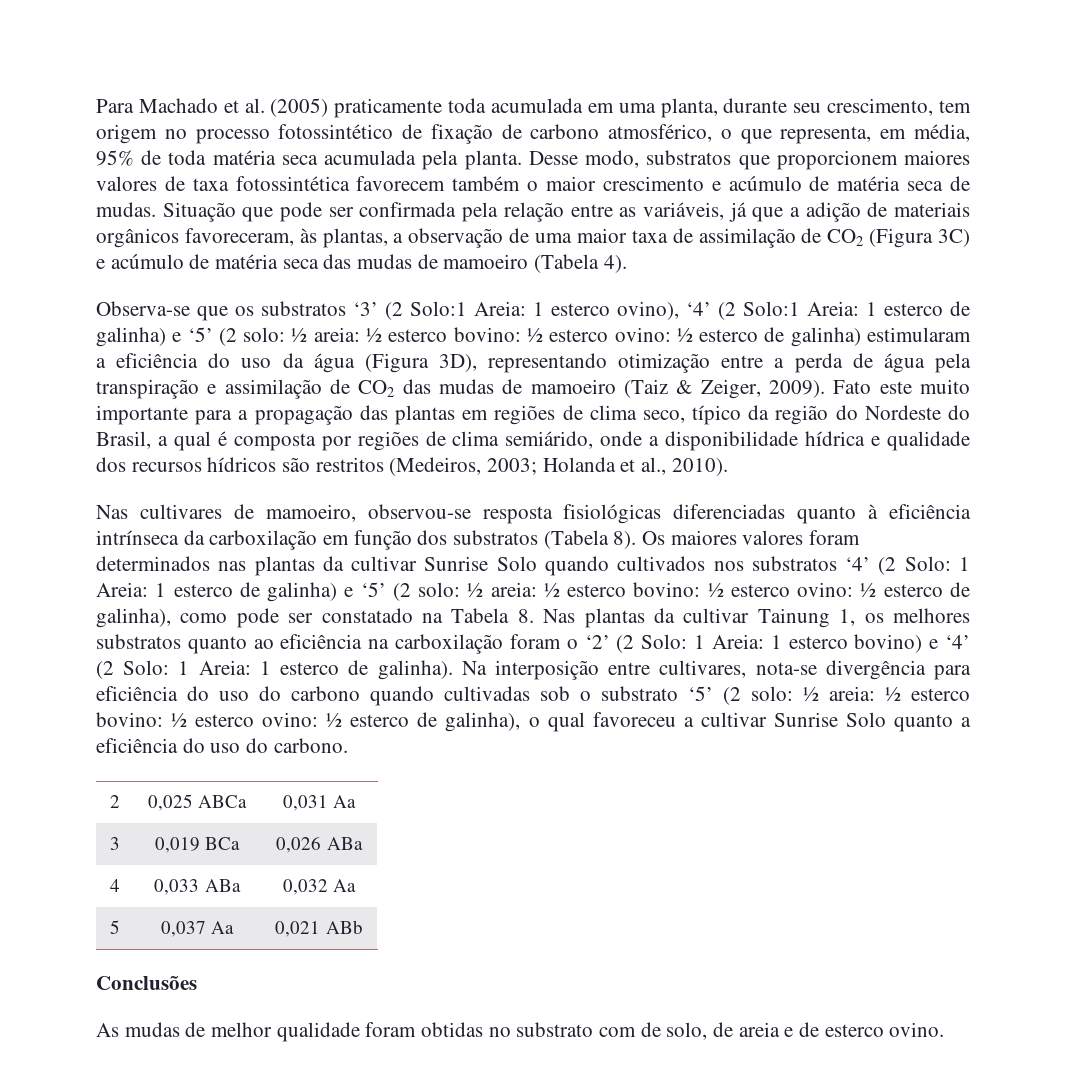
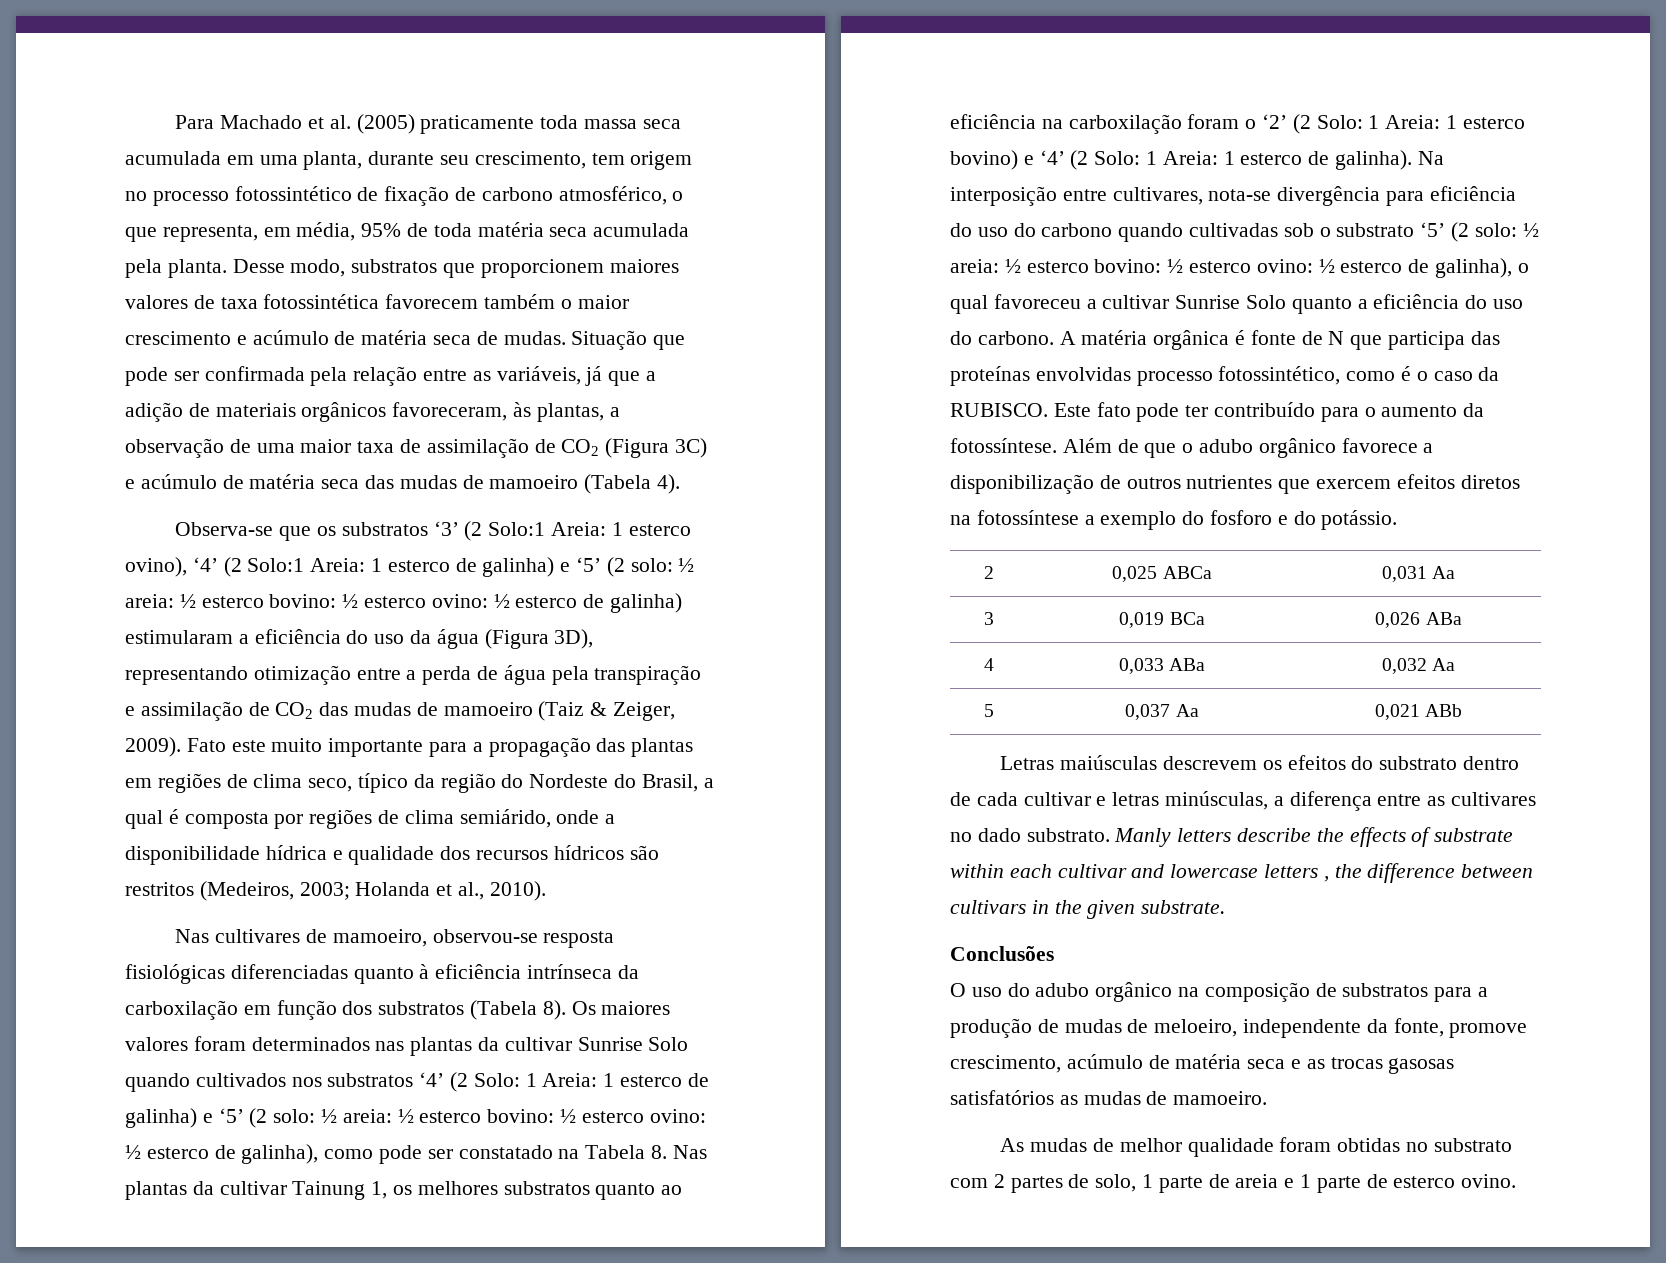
(487, 105) none -> [584,119,681,129] massa seca
(348, 745) none -> [1059,330,1500,350] [950,366,1500,386] [950,402,1485,422] [950,438,1434,458] [950,474,1520,494] [950,510,1398,530] A matéria orgânica é fonte de N que participa das proteínas envolvidas processo fotossintético, como é o caso da RUBISCO. Este fato pode ter contribuído para o aumento da fotossíntese. Além de que o adubo orgânico favorece a disponibilização de outros nutrientes que exercem efeitos diretos na fotossíntese a exemplo do fosforo e do potássio.
[96,976,197,990] Conclusões -> [1000,755,1520,770] [950,791,1537,811] [950,827,1514,847] [950,863,1534,883] [950,900,1226,919] [950,946,1054,961] [950,982,1489,1002] [950,1018,1528,1038] [950,1054,1455,1074] [950,1090,1268,1105] Letras maiúsculas descrevem os efeitos do substrato dentro de cada cultivar e letras minúsculas, a diferença entre as cultivares no dado substrato. Manly letters describe the effects of substrate within each cultivar and lowercase letters , the difference between cultivars in the given substrate. // Conclusões // O uso do adubo orgânico na composição de substratos para a produção de mudas de meloeiro, independente da fonte, promove crescimento, acúmulo de matéria seca e as trocas gasosas satisfatórios as mudas de mamoeiro.
[640,1022,708,1040] de solo, -> [993,1174,1203,1193] 2 partes de solo, 1 parte
(794, 1032) none -> [1300,1174,1361,1193] 1 parte

